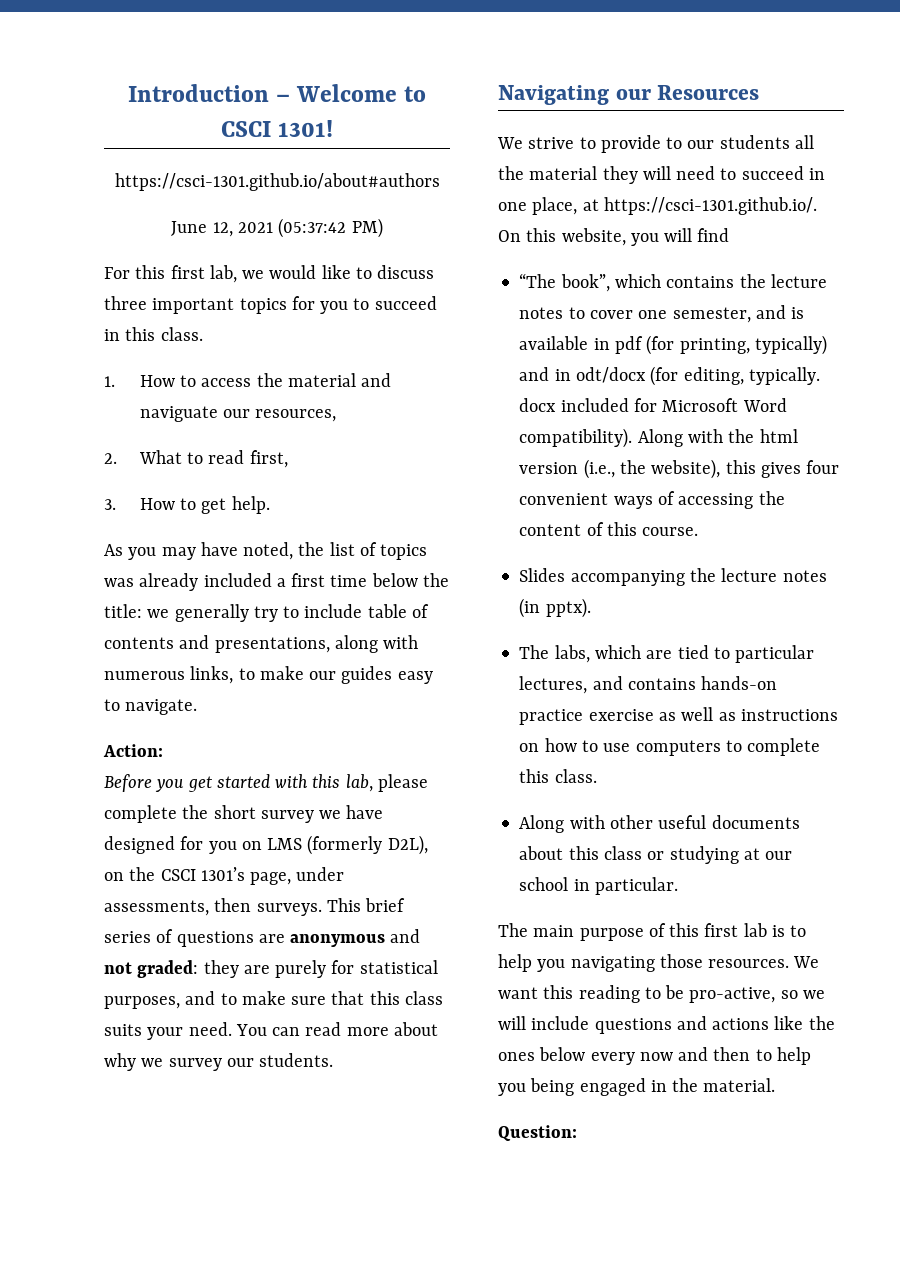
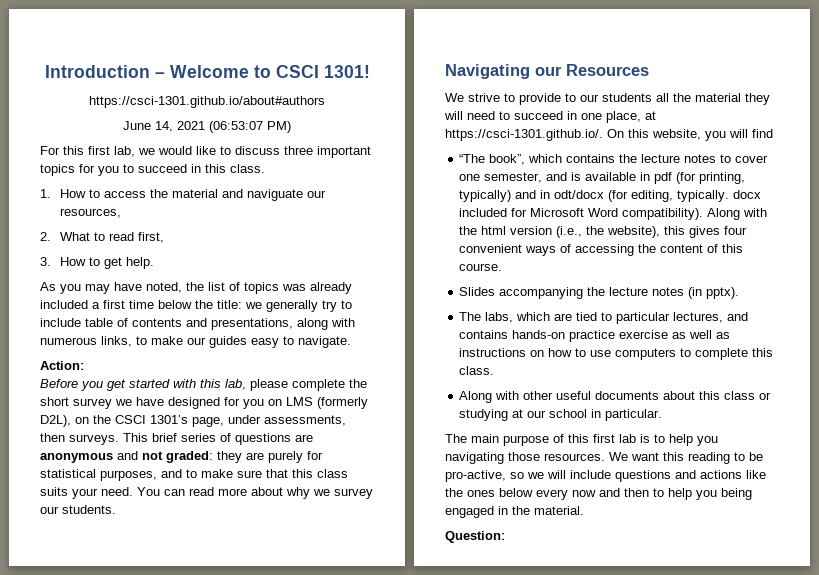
[212,218,347,238] 12, 2021 (05:37:42 -> [155,121,263,133] 14, 2021 (06:53:07

